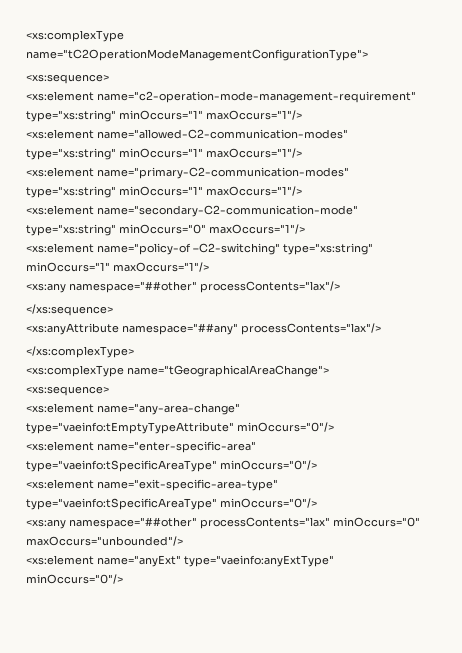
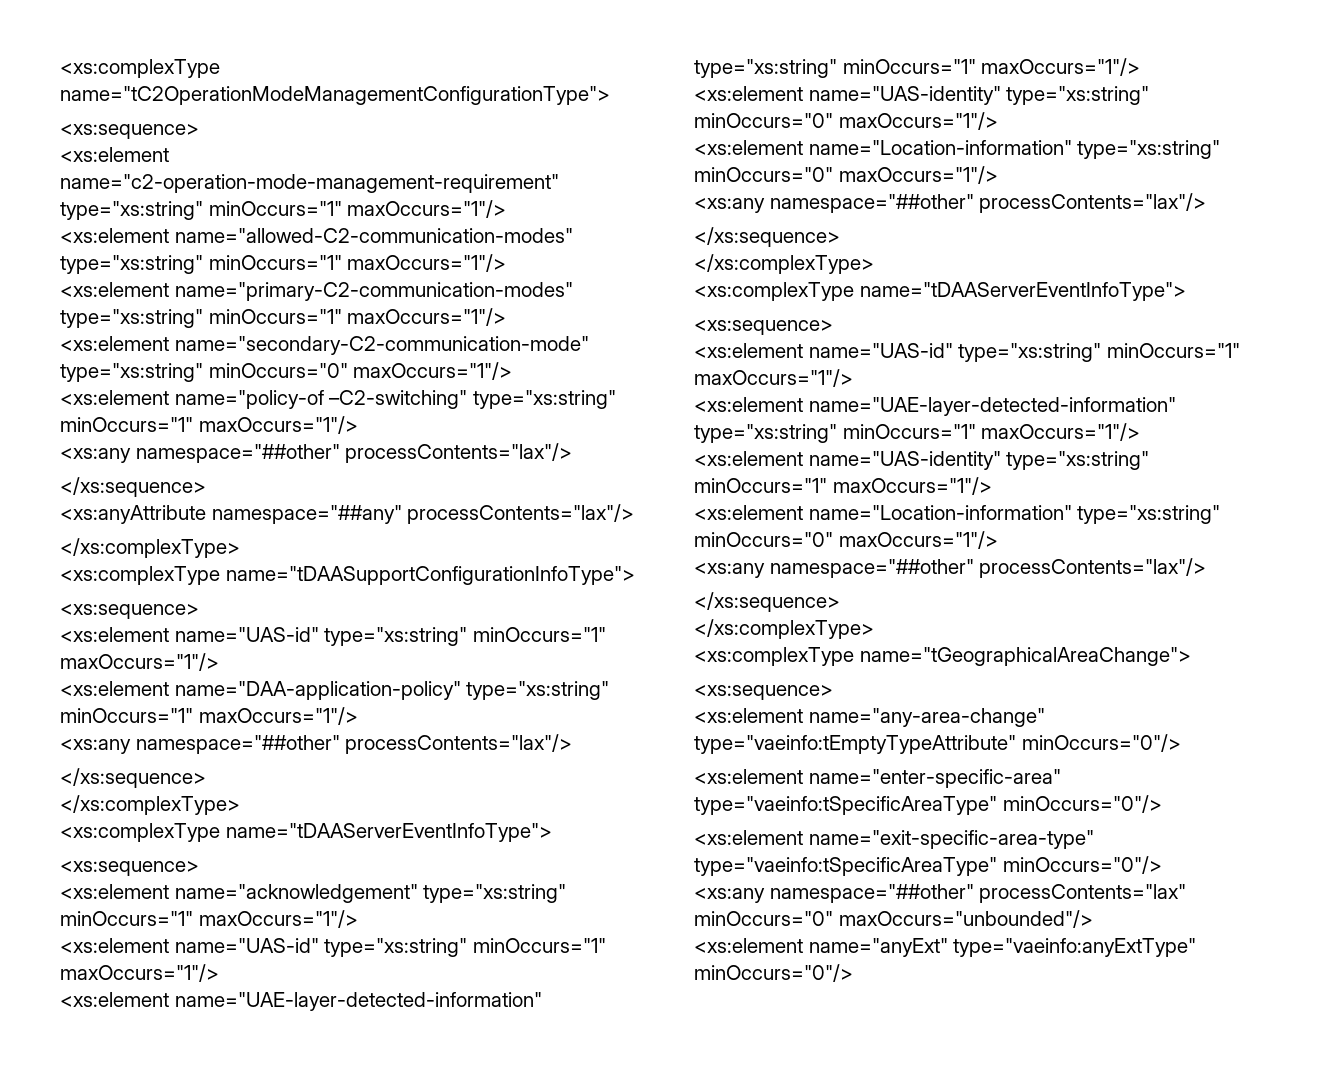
(134, 352) none -> [60,566,635,585] [60,604,199,619] [60,627,606,646] [60,653,219,671] [60,681,610,700] [60,707,358,725] [60,734,573,754] [60,768,206,788] [60,795,240,815] [60,823,552,842] [60,861,199,876] [60,884,567,903] [60,910,358,928] [60,938,606,957] [60,964,219,982] [60,992,542,1011] [694,58,1141,78] [694,86,1150,105] [694,112,998,130] [694,140,1221,159] [694,166,998,184] [694,193,1207,213] [694,227,840,247] [694,254,874,274] [694,282,1186,301] [694,320,833,335] [694,343,1240,362] [694,369,853,387] [694,397,1176,416] [694,423,1141,443] [694,451,1150,470] [694,477,992,495] [694,505,1221,524] [694,531,998,549] [694,558,1207,578] [694,592,840,612] [694,619,874,639] // <xs:complexType name="tDAASupportConfigurationInfoType"> // <xs:sequence> // <xs:element name="UAS-id" type="xs:string" minOccurs="1" maxOccurs="1"/> // <xs:element name="DAA-application-policy" type="xs:string" minOccurs="1" maxOccurs="1"/> // <xs:any namespace="##other" processContents="lax"/> // </xs:sequence> // </xs:complexType> // <xs:complexType name="tDAAServerEventInfoType"> // <xs:sequence> // <xs:element name="acknowledgement" type="xs:string" minOccurs="1" maxOccurs="1"/> // <xs:element name="UAS-id" type="xs:string" minOccurs="1" maxOccurs="1"/> // <xs:element name="UAE-layer-detected-information" type="xs:string" minOccurs="1" maxOccurs="1"/> // <xs:element name="UAS-identity" type="xs:string" minOccurs="0" maxOccurs="1"/> // <xs:element name="Location-information" type="xs:string" minOccurs="0" maxOccurs="1"/> // <xs:any namespace="##other" processContents="lax"/> // </xs:sequence> // </xs:complexType> // <xs:complexType name="tDAAServerEventInfoType"> // <xs:sequence> // <xs:element name="UAS-id" type="xs:string" minOccurs="1" maxOccurs="1"/> // <xs:element name="UAE-layer-detected-information" type="xs:string" minOccurs="1" maxOccurs="1"/> // <xs:element name="UAS-identity" type="xs:string" minOccurs="1" maxOccurs="1"/> // <xs:element name="Location-information" type="xs:string" minOccurs="0" maxOccurs="1"/> // <xs:any namespace="##other" processContents="lax"/> // </xs:sequence> // </xs:complexType>

